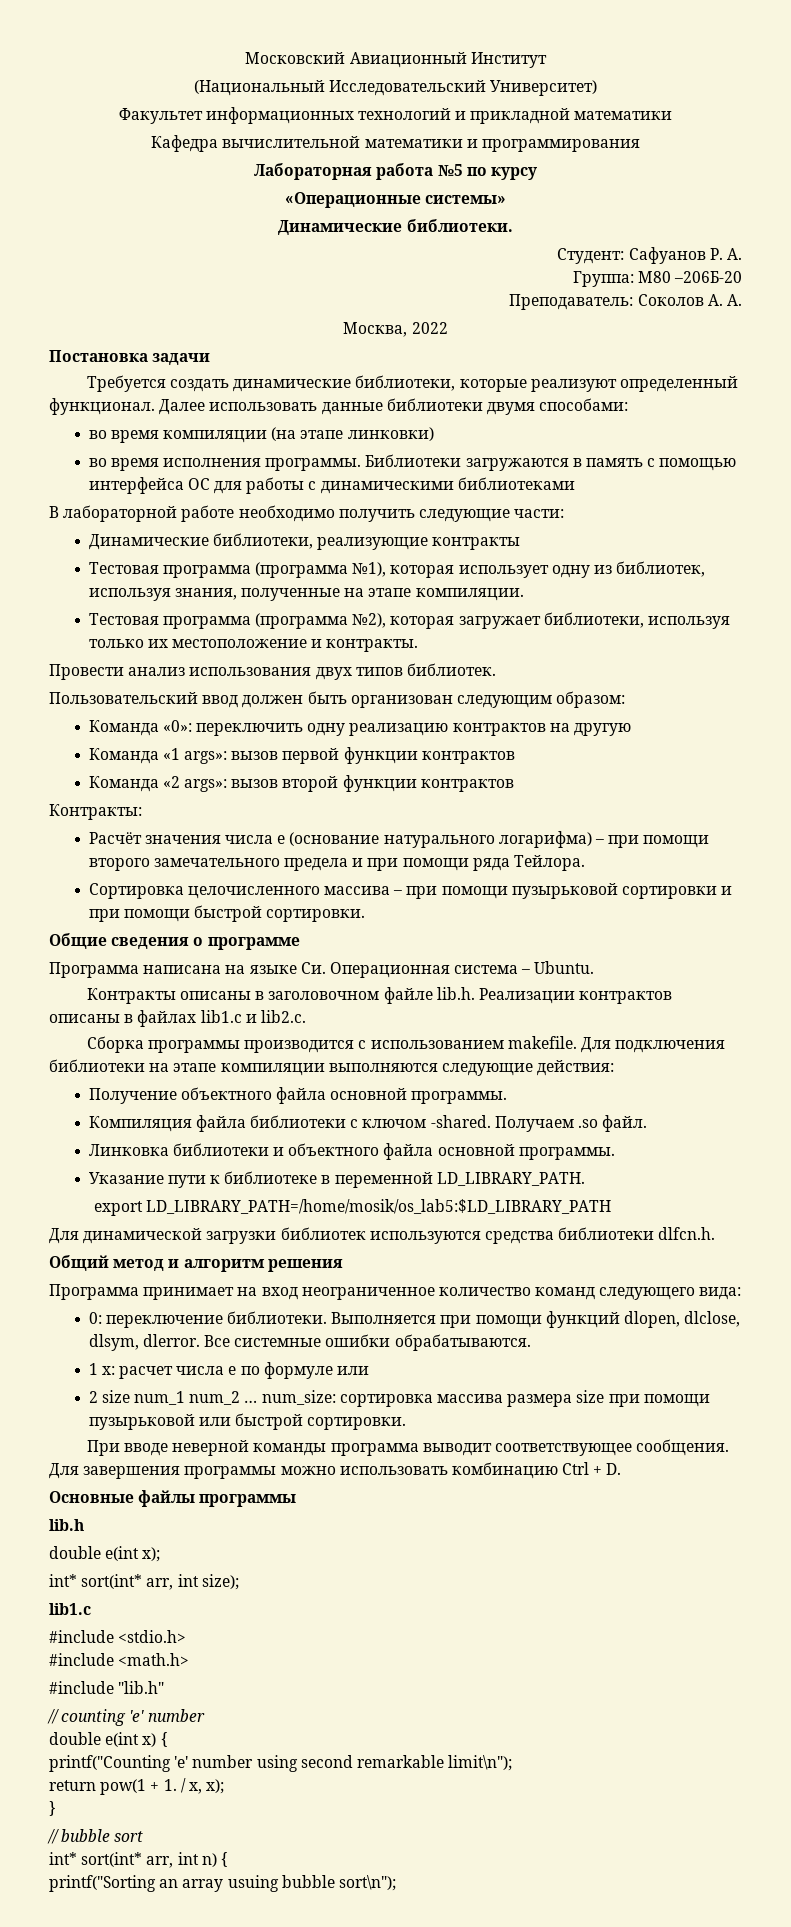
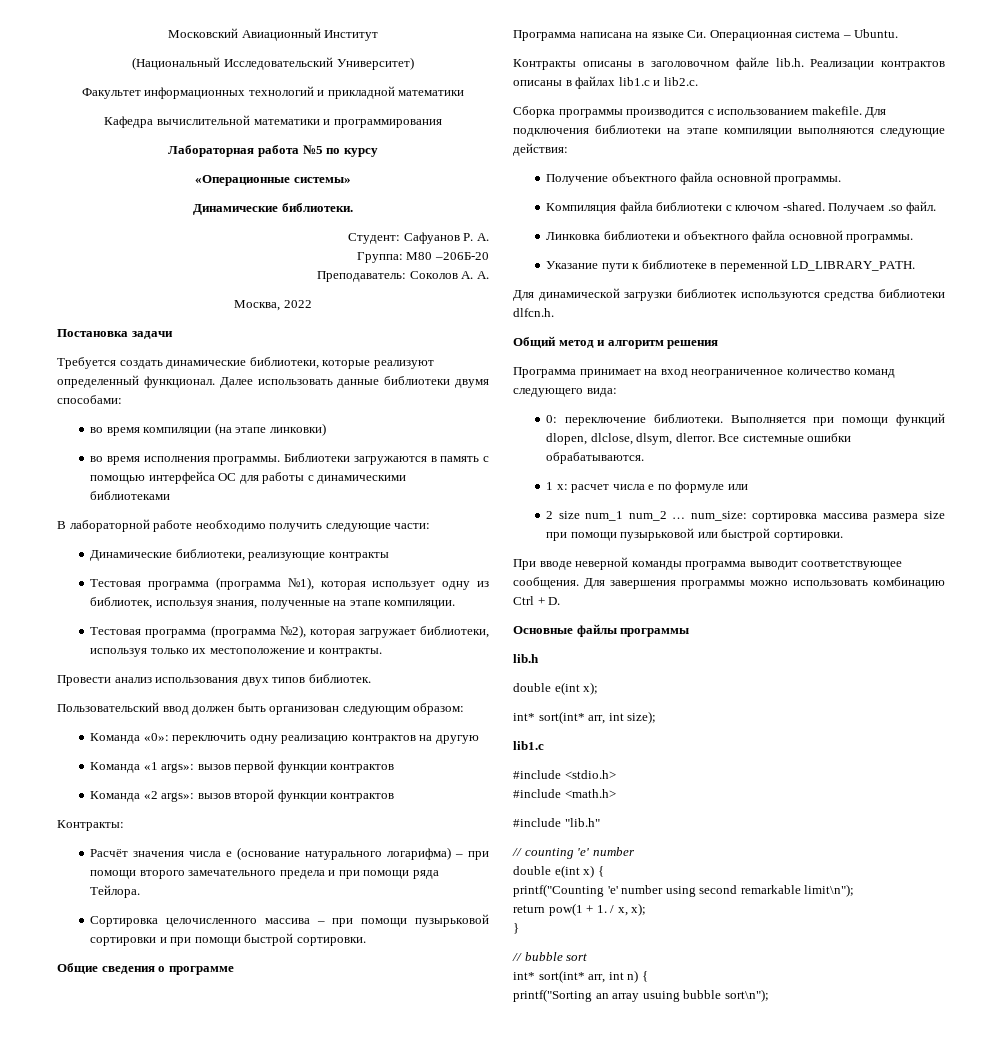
[94,1199,612,1216] // export LD_LIBRARY_PATH=/home/mosik/os_lab5:$LD_LIBRARY_PATH -> (916, 266) none

